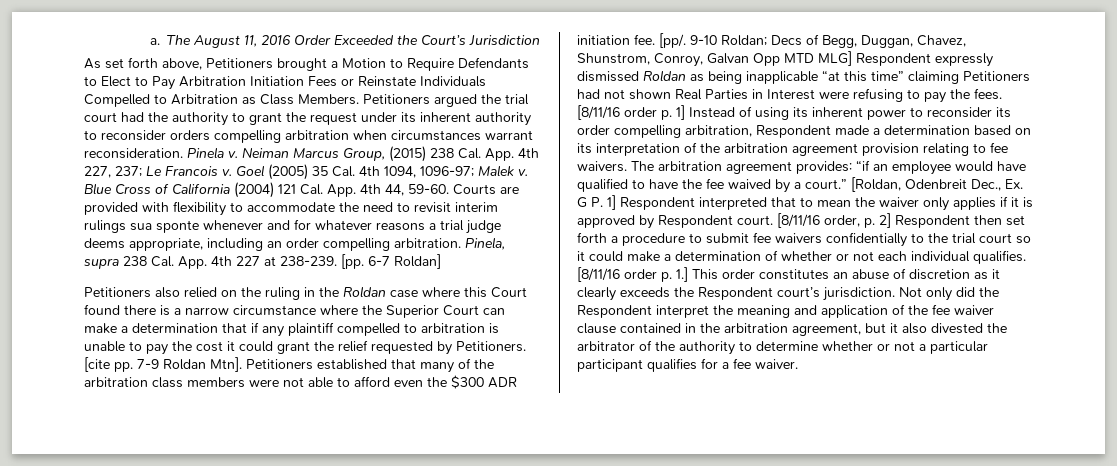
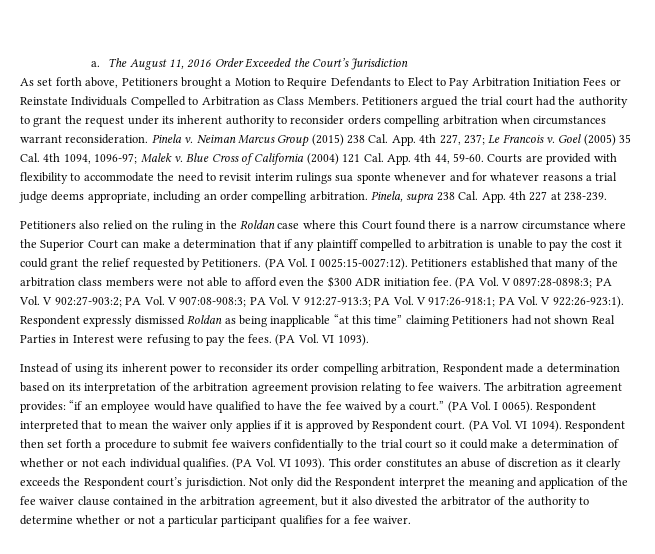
[343,148,385,161] Group, -> [277,135,310,147] Group
[341,254,441,269] [pp. 6-7 Roldan] -> (607, 196) none
[84,357,242,372] [cite pp. 7-9 Roldan Mtn]. -> [264,258,408,270] (PA Vol. I 0025:15-0027:12).
[659,33,966,48] [577,51,852,67] [pp/. 9-10 Roldan; Decs of Begg, Duggan, Chavez, Shunstrom, Conroy, Galvan Opp MTD MLG] -> [455,277,612,289] [19,296,624,308] (PA Vol. V 0897:28-0898:3; PA Vol. V 902:27-903:2; PA Vol. V 907:08-908:3; PA Vol. V 912:27-913:3; PA Vol. V 917:26-918:1; PA Vol. V 922:26-923:1).
[577,105,685,120] [8/11/16 order p. 1] -> [275,334,369,346] (PA Vol. VI 1093). //
[851,177,1023,192] [577,195,616,210] [Roldan, Odenbreit Dec., Ex. G P. 1] -> [447,401,533,413] (PA Vol. I 0065).
[777,213,891,228] [8/11/16 order, p. 2] -> [468,420,562,432] (PA Vol. VI 1094).
[577,267,688,282] [8/11/16 order p. 1.] -> [232,458,326,470] (PA Vol. VI 1093).

